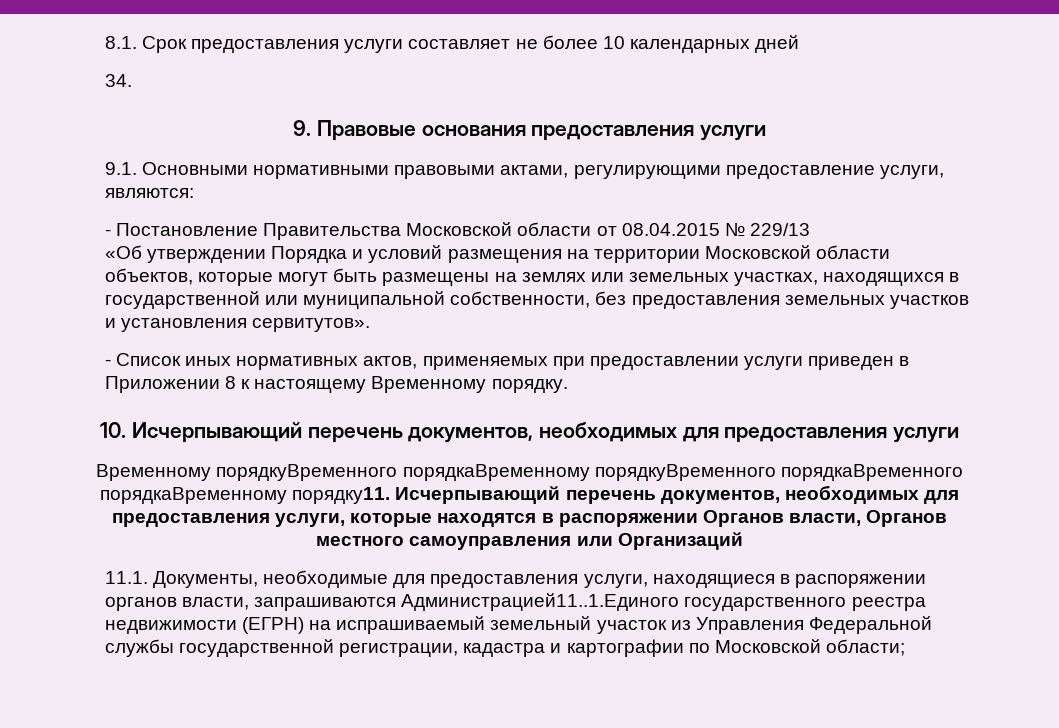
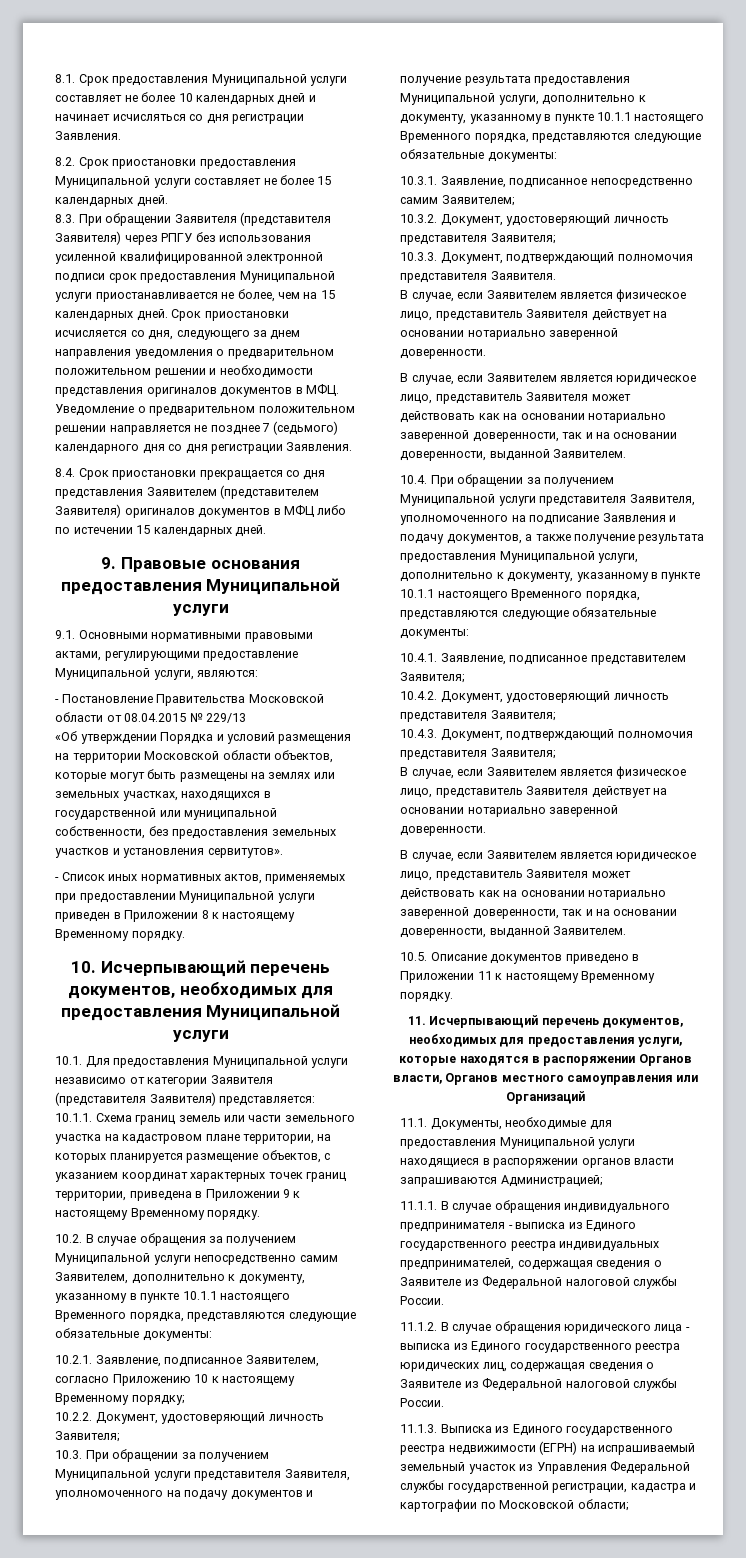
(340, 46) none -> [211,74,307,86] Муниципальной
[104,74,132,87] // 34. -> [308,95,316,102] [55,114,304,124] [55,131,122,140] [55,157,296,169] [55,175,332,188] [55,195,168,207] [55,212,331,226] [55,231,311,245] [55,251,324,264] [55,271,335,283] [55,289,335,302] [55,309,289,321] [55,330,301,340] [55,349,334,359] [55,365,313,378] [55,384,339,397] [55,404,355,416] [55,421,339,435] [55,442,353,454] [55,468,326,480] [55,485,320,499] [55,504,347,518] [55,525,266,537] и начинает исчисляться со дня регистрации Заявления. // 8.2. Срок приостановки предоставления Муниципальной услуги составляет не более 15 календарных дней. // 8.3. При обращении Заявителя (представителя Заявителя) через РПГУ без использования усиленной квалифицированной электронной подписи срок предоставления Муниципальной услуги приостанавливается не более, чем на 15 календарных дней. Срок приостановки исчисляется со дня, следующего за днем направления уведомления о предварительном положительном решении и необходимости представления оригиналов документов в МФЦ. Уведомление о предварительном положительном решении направляется не позднее 7 (седьмого) календарного дня со дня регистрации Заявления. // 8.4. Срок приостановки прекращается со дня представления Заявителем (представителем Заявителя) оригиналов документов в МФЦ либо по истечении 15 календарных дней.
(695, 133) none -> [206,578,341,595] Муниципальной
(875, 172) none -> [55,668,151,680] Муниципальной
(739, 363) none -> [179,891,275,903] Муниципальной
[892,427,959,443] [96,464,963,481] [100,487,391,504] услуги // Временному порядкуВременного порядкаВременному порядкуВременного порядкаВременного порядкаВременному порядку11. -> [206,1004,341,1021] [172,1030,229,1042] [55,1056,348,1068] [55,1075,273,1087] [55,1092,316,1106] [55,1113,355,1125] [55,1134,332,1144] [55,1150,330,1163] [55,1172,346,1182] [55,1189,301,1201] [55,1208,261,1220] [55,1233,297,1246] [55,1253,338,1265] [55,1272,305,1284] [55,1291,290,1303] [55,1310,356,1322] [55,1328,212,1341] [55,1355,319,1367] [55,1374,295,1386] [55,1393,185,1405] [55,1412,324,1424] [55,1431,121,1442] [55,1449,269,1462] [55,1469,350,1481] [55,1490,313,1500] [400,76,631,86] [400,93,646,105] [400,112,705,124] [400,131,701,143] [400,149,557,162] [400,176,693,188] [400,195,515,206] [400,214,669,226] [400,233,556,245] [400,252,693,264] [400,271,556,283] [400,289,687,302] [400,309,667,321] [400,328,619,340] [400,349,487,359] [400,373,697,385] [400,392,631,404] [400,411,666,423] [400,430,678,442] [400,449,627,461] [400,474,614,487] [400,494,695,506] [400,513,676,525] [400,534,705,544] [400,551,639,563] [400,572,701,582] [400,589,640,601] [400,607,657,620] [400,629,470,639] [400,653,686,665] [400,672,466,683] [400,691,669,703] [400,710,556,722] [400,729,693,741] [400,748,556,760] [400,766,687,779] [400,786,667,798] [400,805,619,817] [400,826,487,836] [400,850,697,862] [400,869,631,881] [400,888,666,900] [400,907,678,919] [400,926,627,938] [400,952,639,964] [400,971,655,983] [400,992,454,1002] [407,1016,426,1025] Муниципальной услуги // 10.1. Для предоставления Муниципальной услуги независимо от категории Заявителя (представителя Заявителя) представляется: // 10.1.1. Схема границ земель или части земельного участка на кадастровом плане территории, на которых планируется размещение объектов, с указанием координат характерных точек границ территории, приведена в Приложении 9 к настоящему Временному порядку. // 10.2. В случае обращения за получением Муниципальной услуги непосредственно самим Заявителем, дополнительно к документу, указанному в пункте 10.1.1 настоящего Временного порядка, представляются следующие обязательные документы: // 10.2.1. Заявление, подписанное Заявителем, согласно Приложению 10 к настоящему Временному порядку; // 10.2.2. Документ, удостоверяющий личность Заявителя; // 10.3. При обращении за получением Муниципальной услуги представителя Заявителя, уполномоченного на подачу документов и получение результата предоставления Муниципальной услуги, дополнительно к документу, указанному в пункте 10.1.1 настоящего Временного порядка, представляются следующие обязательные документы: // 10.3.1. Заявление, подписанное непосредственно самим Заявителем; // 10.3.2. Документ, удостоверяющий личность представителя Заявителя; // 10.3.3. Документ, подтверждающий полномочия представителя Заявителя. // В случае, если Заявителем является физическое лицо, представитель Заявителя действует на основании нотариально заверенной доверенности. // В случае, если Заявителем является юридическое лицо, представитель Заявителя может действовать как на основании нотариально заверенной доверенности, так и на основании доверенности, выданной Заявителем. // 10.4. При обращении за получением Муниципальной услуги представителя Заявителя, уполномоченного на подписание Заявления и подачу документов, а также получение результата предоставления Муниципальной услуги, дополнительно к документу, указанному в пункте 10.1.1 настоящего Временного порядка, представляются следующие обязательные документы: // 10.4.1. Заявление, подписанное представителем Заявителя; // 10.4.2. Документ, удостоверяющий личность представителя Заявителя; // 10.4.3. Документ, подтверждающий полномочия представителя Заявителя; // В случае, если Заявителем является физическое лицо, представитель Заявителя действует на основании нотариально заверенной доверенности. // В случае, если Заявителем является юридическое лицо, представитель Заявителя может действовать как на основании нотариально заверенной доверенности, так и на основании доверенности, выданной Заявителем. // 10.5. Описание документов приведено в Приложении 11 к настоящему Временному порядку. // 11.
[583,574,648,588] услуги, -> [499,1137,636,1149] Муниципальной услуги
[182,593,680,611] власти, запрашиваются Администрацией11..1.Единого -> [633,1158,674,1165] [400,1175,603,1187] [400,1200,670,1213] [400,1220,636,1232] [400,1241,660,1251] [400,1258,662,1270] [400,1276,677,1289] [400,1296,445,1305] [400,1321,690,1334] [400,1341,680,1353] [400,1362,654,1372] [400,1378,677,1391] [400,1398,445,1407] [400,1424,563,1436] власти запрашиваются Администрацией; // 11.1.1. В случае обращения индивидуального предпринимателя - выписка из Единого государственного реестра индивидуальных предпринимателей, содержащая сведения о Заявителе из Федеральной налоговой службы России. // 11.1.2. В случае обращения юридического лица - выписка из Единого государственного реестра юридических лиц, содержащая сведения о Заявителе из Федеральной налоговой службы России. // 11.1.3. Выписка из Единого

